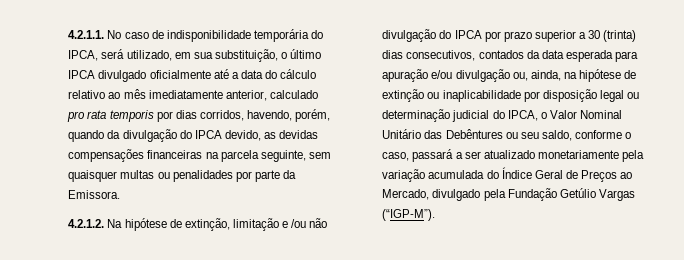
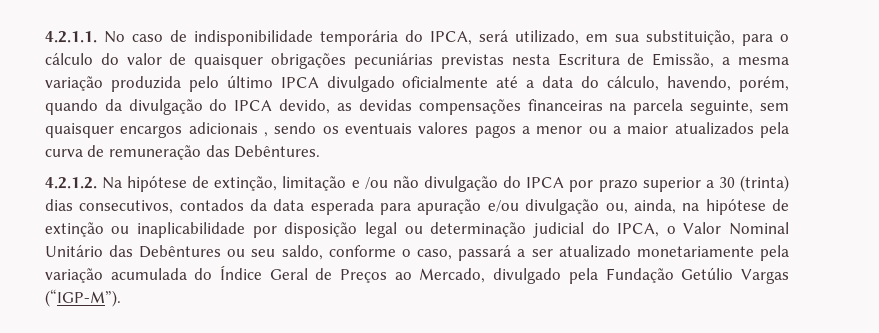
[280,52,287,59] o -> [741,34,789,46] [44,53,789,69] [44,76,219,92] para o cálculo do valor de quaisquer obrigações pecuniárias previstas nesta Escritura de Emissão, a mesma variação produzida pelo
[280,69,317,79] [68,89,318,101] [67,110,244,122] cálculo relativo ao mês imediatamente anterior, calculado pro rata temporis por dias corridos, -> [607,76,660,91] cálculo,
[120,170,296,182] [68,190,121,199] multas ou penalidades por parte da Emissora. -> [120,122,790,138] [44,145,321,160] encargos adicionais , sendo os eventuais valores pagos a menor ou a maior atualizados pela curva de remuneração das Debêntures.

